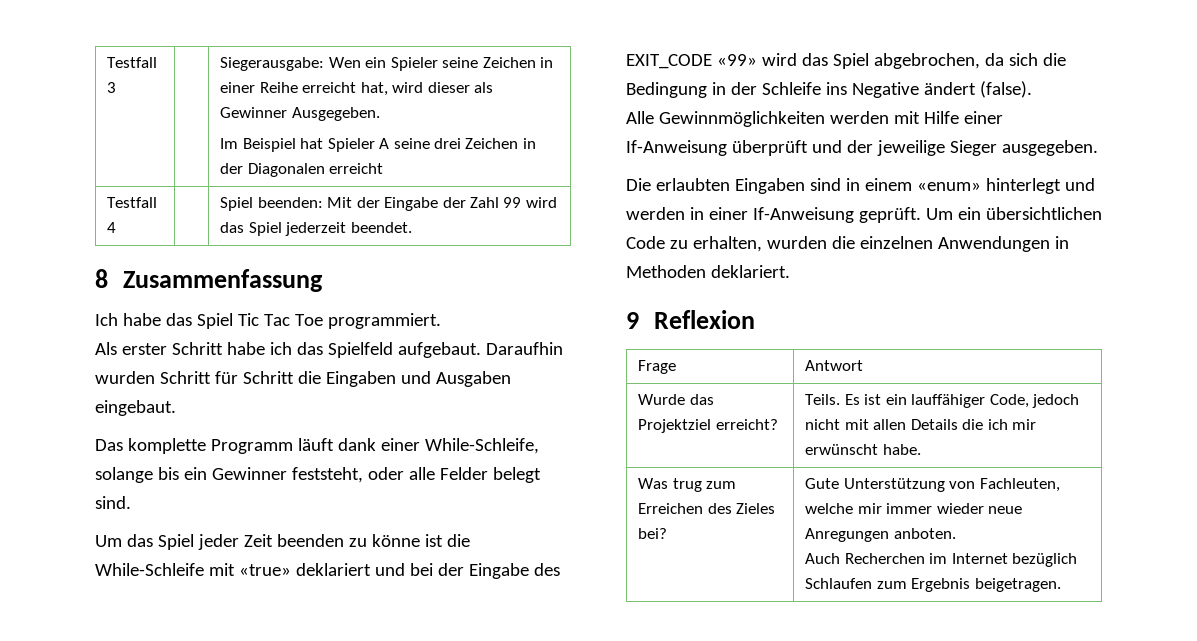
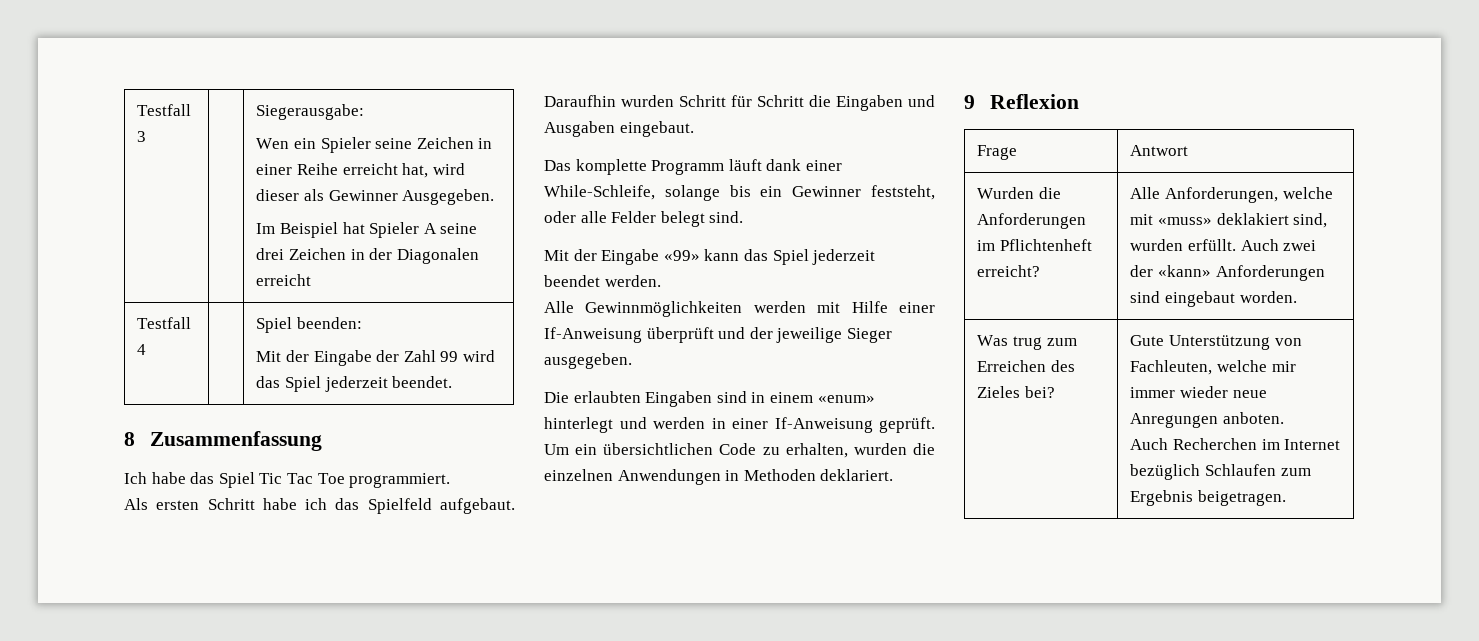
(325, 64) none -> (365, 112) //
(323, 202) none -> (362, 323) //
[121,343,167,355] erster -> [156,500,200,510] ersten
[95,534,470,550] [95,563,560,579] [626,53,1066,69] [626,81,1032,98] Um das Spiel jeder Zeit beenden zu könne ist die While-Schleife mit «true» deklariert und bei der Eingabe des EXIT_CODE «99» wird das Spiel abgebrochen, da sich die Bedingung in der Schleife ins Negative ändert (false). -> [544,249,876,265] [544,275,661,287] Mit der Eingabe «99» kann das Spiel jederzeit beendet werden.
[638,394,714,405] [638,419,778,433] [805,394,1080,408] [805,419,1037,430] [805,444,921,455] Wurde das Projektziel erreicht? | Teils. Es ist ein lauffähiger Code, jedoch nicht mit allen Details die ich mir erwünscht habe. -> [977,187,1061,199] [977,213,1087,229] [977,239,1092,251] [977,265,1041,277] [1130,187,1333,203] [1130,213,1328,228] [1130,239,1317,251] [1130,265,1325,281] [1130,291,1297,307] Wurden die Anforderungen im Pflichtenheft erreicht? | Alle Anforderungen, welche mit «muss» deklakiert sind, wurden erfüllt. Auch zwei der «kann» Anforderungen sind eingebaut worden.

